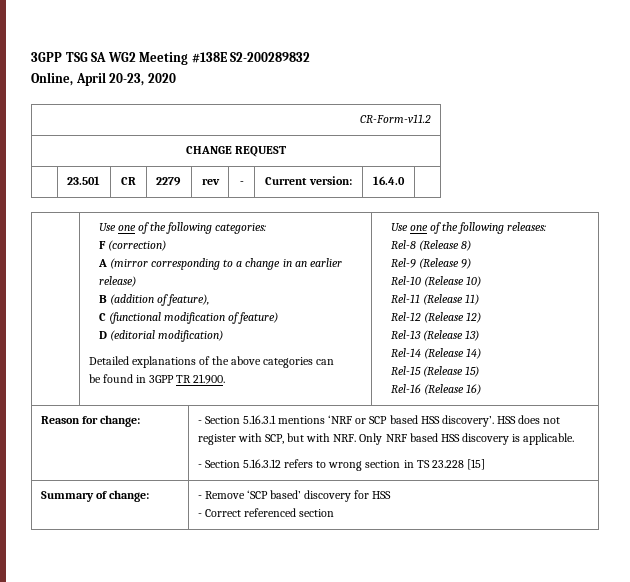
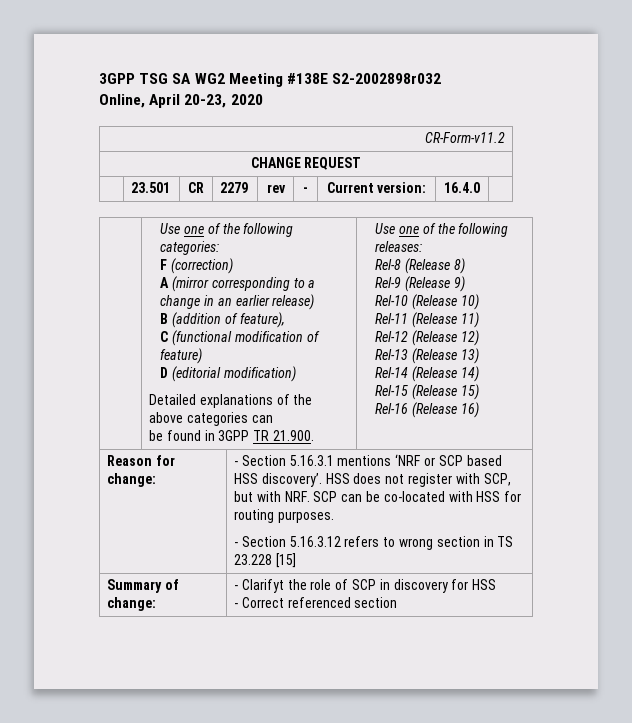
[230,52,311,62] S2-200289832 -> [332,73,442,84] S2-2002898r032
[359,433,575,445] Only NRF based HSS discovery is applicable. -> [313,491,522,502] [234,509,334,523] SCP can be co-located with HSS for routing purposes.
[204,490,302,499] Remove ‘SCP based’ -> [241,579,390,593] Clarifyt the role of SCP in

